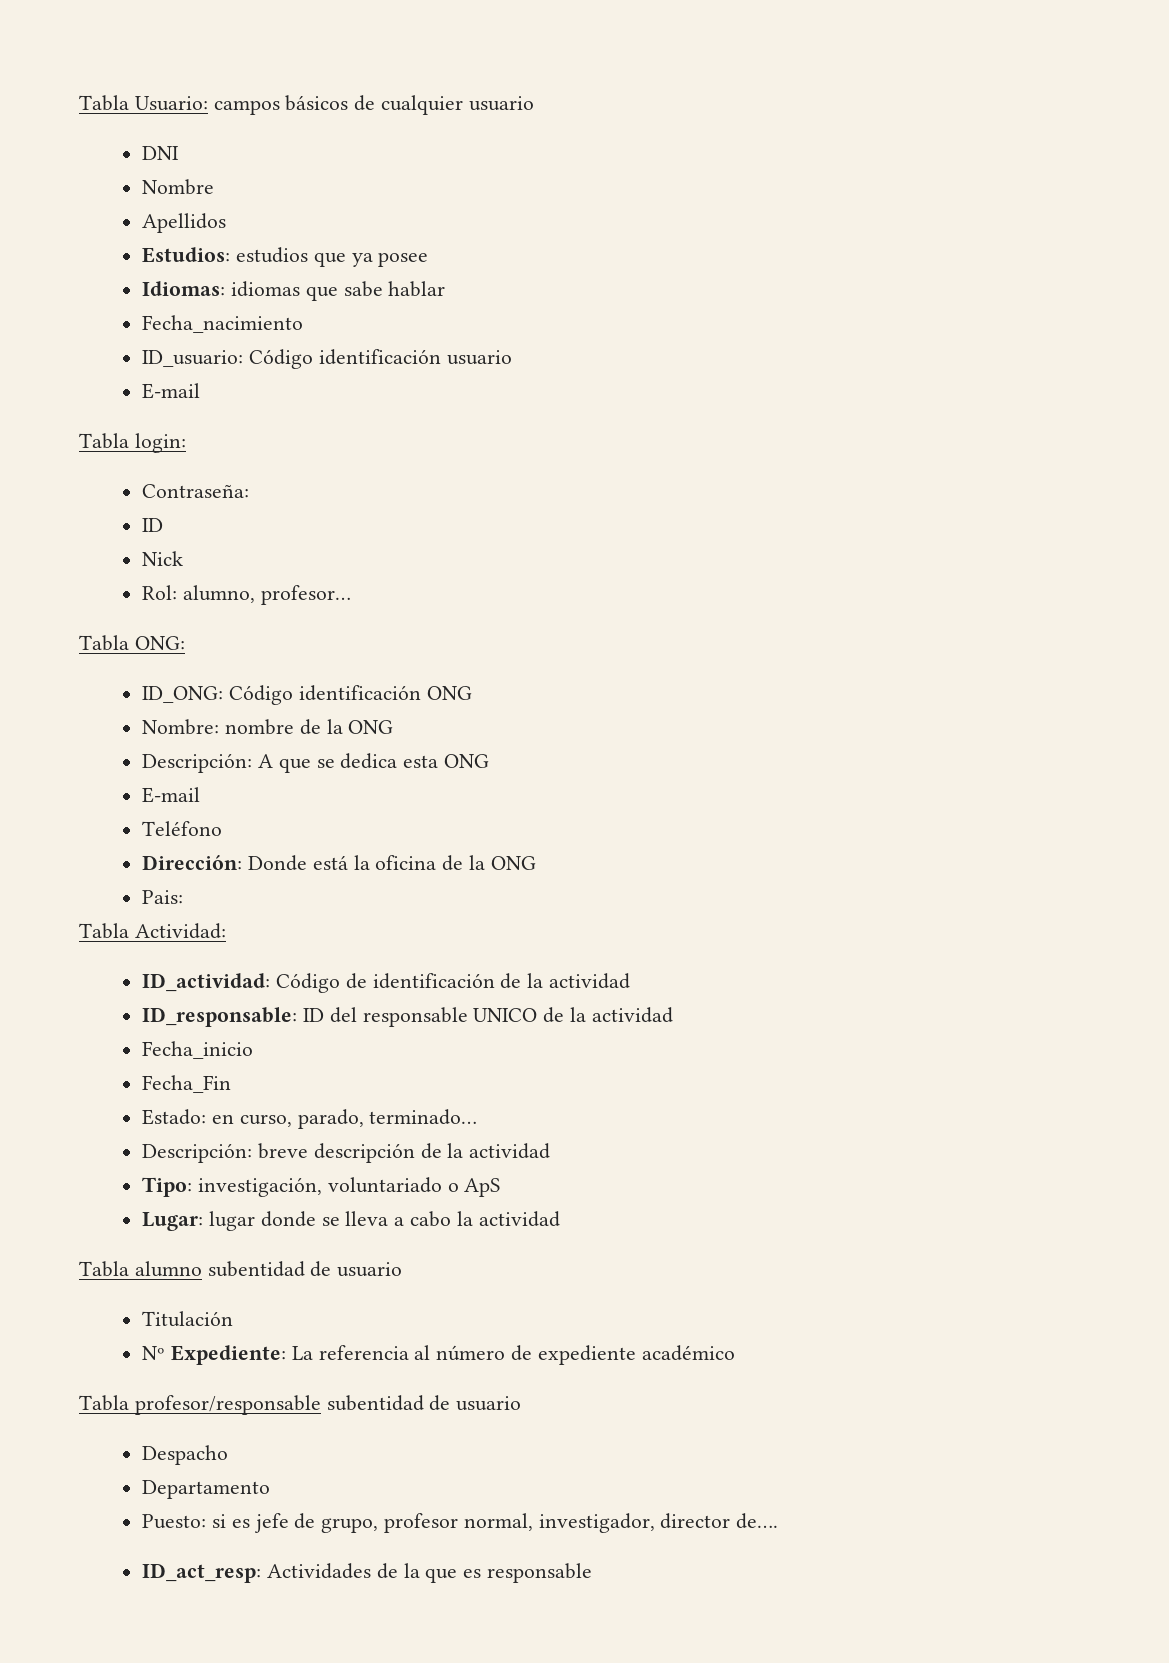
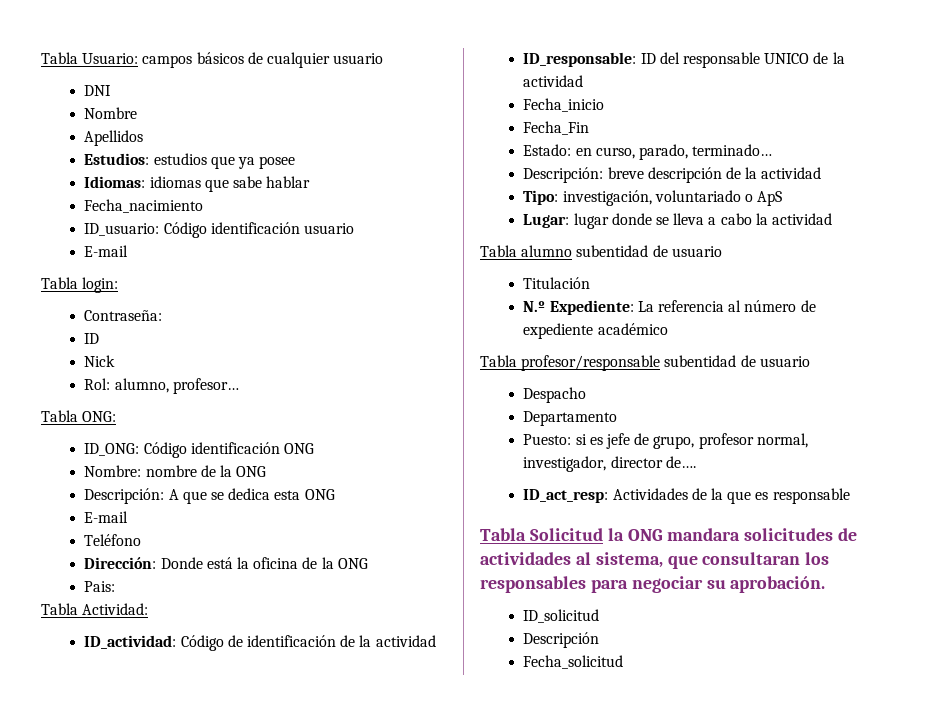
[142,1346,166,1360] Nº -> [523,301,546,312] N.º
(593, 1573) none -> [480,528,858,541] [480,552,830,569] [480,576,826,593] [523,609,600,623] [523,632,600,648] [523,655,624,669] // Tabla Solicitud la ONG mandara solicitudes de actividades al sistema, que consultaran los responsables para negociar su aprobación. // ID_solicitud // Descripción // Fecha_solicitud

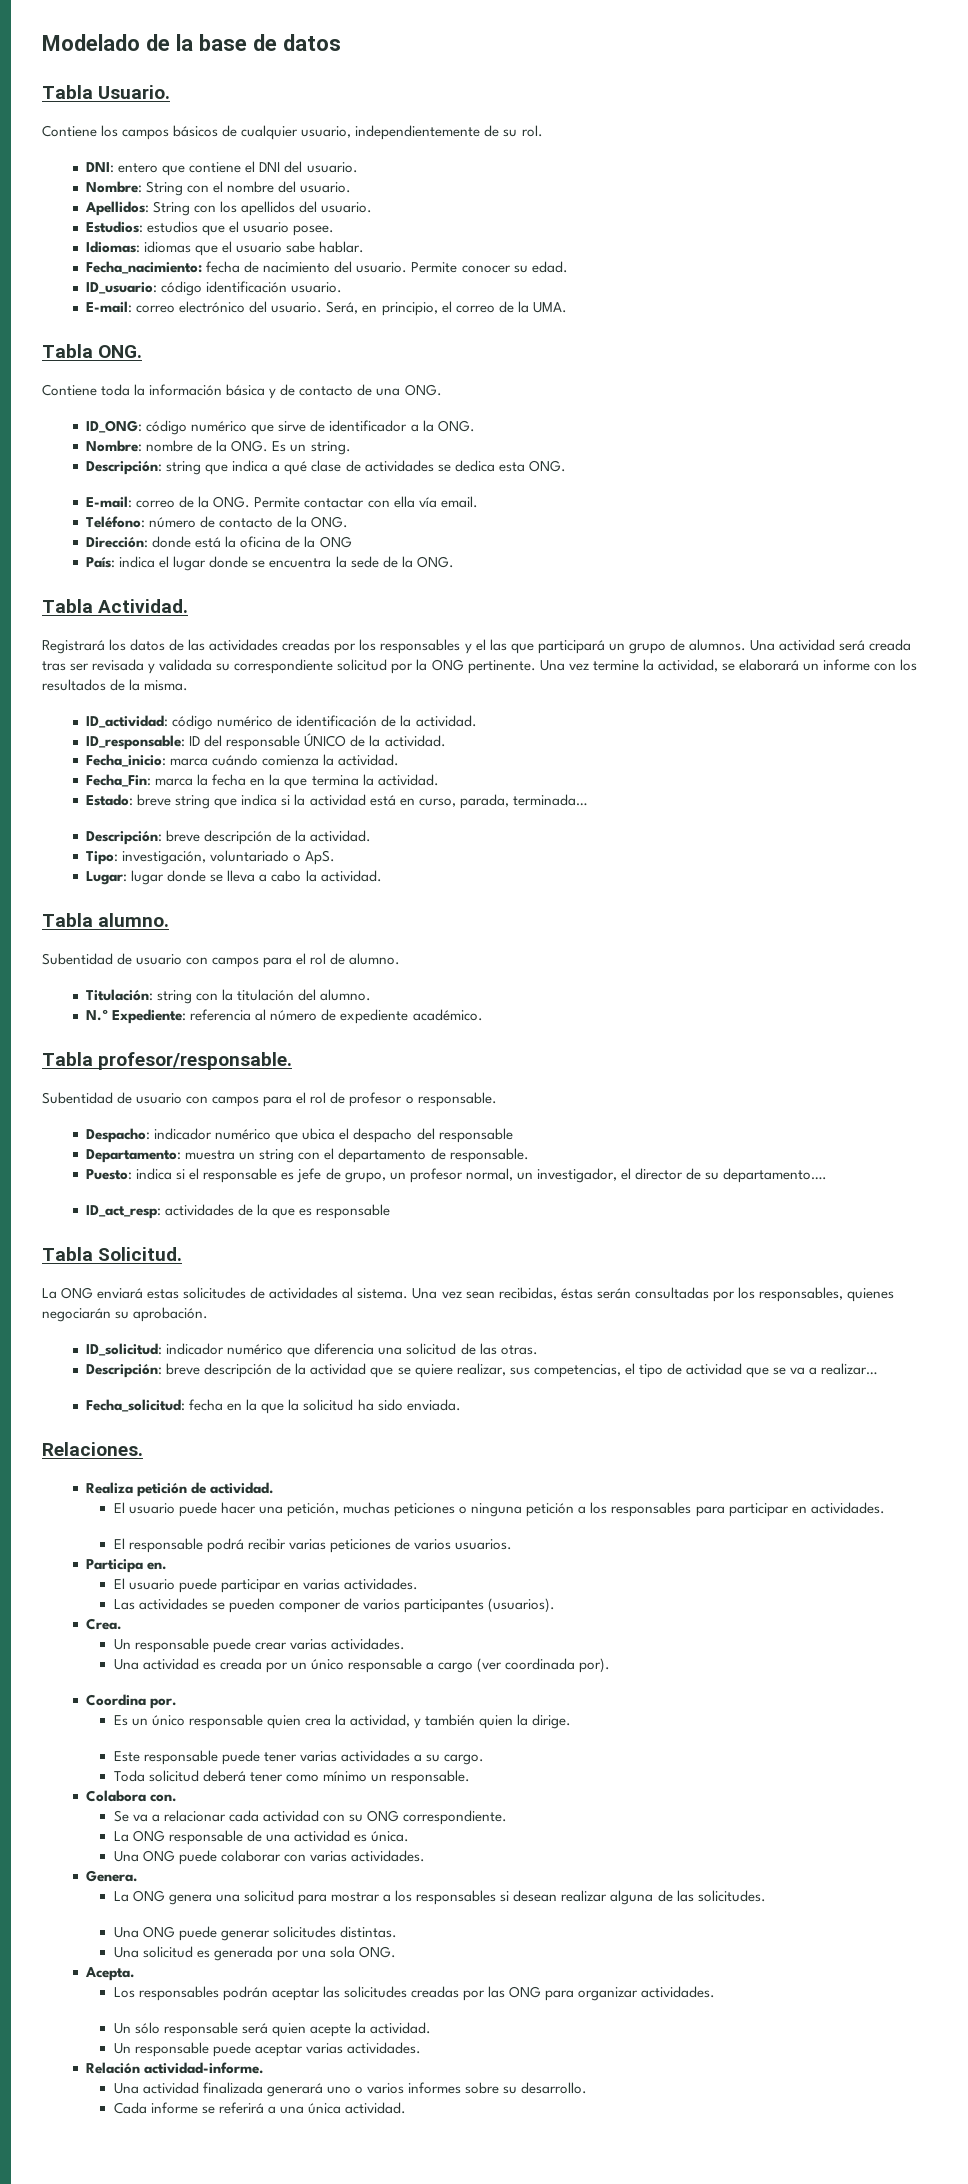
[41,52,384,68] [84,85,112,96] [84,107,138,119] [84,130,144,146] Tabla Usuario: campos básicos de cualquier usuario // DNI // Nombre // Apellidos -> [42,34,341,51] [42,85,171,99] [42,125,543,140] [86,161,358,176] [86,181,352,196] [85,201,373,216] Modelado de la base de datos // Tabla Usuario. // Contiene los campos básicos de cualquier usuario, independientemente de su rol. // DNI: entero que contiene el DNI del usuario. // Nombre: String con el nombre del usuario. // Apellidos: String con los apellidos del usuario.
[237,156,296,169] ya posee -> [229,221,335,236] el usuario posee.
[232,176,311,188] [84,199,204,213] [84,222,354,238] [84,245,129,257] [41,277,119,293] [84,310,163,321] [84,333,100,344] [84,355,116,367] [84,378,239,394] [41,410,117,422] [84,442,314,458] [84,465,267,477] [84,488,335,504] [84,511,129,523] [84,534,142,546] sabe hablar // Fecha_nacimiento // ID_usuario: Código identificación usuario // E-mail // Tabla login: // Contraseña: // ID // Nick // Rol: alumno, profesor… // Tabla ONG: // ID_ONG: Código identificación ONG // Nombre: nombre de la ONG // Descripción: A que se dedica esta ONG // E-mail // Teléfono -> [222,241,365,253] [86,261,568,274] [86,281,343,296] [86,301,567,316] [42,344,143,358] [42,384,442,399] [86,420,475,435] [86,440,351,455] [86,460,566,475] [86,496,478,508] [86,516,349,528] el usuario sabe hablar. // Fecha_nacimiento: fecha de nacimiento del usuario. Permite conocer su edad. // ID_usuario: código identificación usuario. // E-mail: correo electrónico del usuario. Será, en principio, el correo de la UMA. // Tabla ONG. // Contiene toda la información básica y de contacto de una ONG. // ID_ONG: código numérico que sirve de identificador a la ONG. // Nombre: nombre de la ONG. Es un string. // Descripción: string que indica a qué clase de actividades se dedica esta ONG. // E-mail: correo de la ONG. Permite contactar con ella vía email. // Teléfono: número de contacto de la ONG.
[160,557,203,569] Donde -> [152,536,192,548] donde
[84,581,116,592] [41,603,149,615] Pais: // Tabla Actividad: -> [86,556,454,571] [42,599,189,613] [42,639,912,654] [42,659,918,674] [42,679,189,691] País: indica el lugar donde se encuentra la sede de la ONG. // Tabla Actividad. // Registrará los datos de las actividades creadas por los responsables y el las que participará un grupo de alumnos. Una actividad será creada tras ser revisada y validada su correspondiente solicitud por la ONG pertinente. Una vez termine la actividad, se elaborará un informe con los resultados de la misma.
[180,635,224,651] Código -> [172,715,274,730] código numérico
[375,635,436,647] actividad -> [415,715,477,727] actividad.
[764,52,845,64] [523,75,584,87] [523,98,605,112] [523,121,590,135] [523,144,773,160] [523,167,822,183] UNICO de la actividad // Fecha_inicio // Fecha_Fin // Estado: en curso, parado, terminado… // Descripción: breve descripción de la actividad -> [304,733,446,747] [86,754,400,767] [86,774,439,789] [86,794,587,809] [86,830,372,845] ÚNICO de la actividad. // Fecha_inicio: marca cuándo comienza la actividad. // Fecha_Fin: marca la fecha en la que termina la actividad. // Estado: breve string que indica si la actividad está en curso, parada, terminada… // Descripción: breve descripción de la actividad.
[757,191,783,206] ApS -> [305,850,336,865] ApS.
[771,213,832,225] [480,245,722,257] [523,277,591,289] actividad // Tabla alumno subentidad de usuario // Titulación -> [320,870,382,882] [42,913,170,927] [42,953,401,968] [86,989,372,1004] actividad. // Tabla alumno. // Subentidad de usuario con campos para el rol de alumno. // Titulación: string con la titulación del alumno.
[637,301,654,312] La -> (187, 1016) none
[597,323,668,335] [480,355,810,371] [523,387,587,403] [523,411,618,426] [523,434,587,445] académico // Tabla profesor/responsable subentidad de usuario // Despacho // Departamento // Puesto: si -> [412,1009,483,1021] [42,1052,293,1070] [42,1092,497,1107] [86,1128,513,1143] [86,1148,529,1163] [86,1168,278,1183] académico. // Tabla profesor/responsable. // Subentidad de usuario con campos para el rol de profesor o responsable. // Despacho: indicador numérico que ubica el despacho del responsable // Departamento: muestra un string con el departamento de responsable. // Puesto: indica si el responsable
(695, 442) none -> [389,1172,406,1180] un
[523,456,696,472] investigador, director de…. -> [516,1168,828,1183] un investigador, el director de su departamento….
[612,488,688,500] Actividades -> [165,1204,235,1216] actividades
[529,528,858,541] [480,552,830,569] [480,576,826,593] [523,609,600,623] [523,632,600,648] [523,655,624,669] Solicitud la ONG mandara solicitudes de actividades al sistema, que consultaran los responsables para negociar su aprobación. // ID_solicitud // Descripción // Fecha_solicitud -> [98,1247,183,1261] [42,1287,894,1302] [42,1307,209,1322] [86,1343,538,1358] [86,1363,878,1378] [86,1399,461,1414] [42,1442,143,1456] [86,1482,275,1497] [113,1502,885,1517] [113,1538,513,1553] [86,1559,168,1573] [113,1578,419,1593] [113,1598,556,1613] [86,1618,123,1630] [113,1638,406,1653] [113,1658,611,1673] [86,1694,178,1709] [113,1714,572,1729] [113,1750,485,1765] [113,1770,471,1785] [86,1790,178,1802] [113,1810,508,1825] [113,1830,410,1845] [113,1850,426,1865] [86,1870,139,1882] [113,1890,766,1905] [113,1926,398,1941] [113,1946,397,1961] [85,1967,136,1981] [113,1986,716,2001] [113,2022,432,2037] [113,2042,422,2057] [86,2062,265,2074] [113,2082,588,2097] [113,2102,407,2114] Solicitud. // La ONG enviará estas solicitudes de actividades al sistema. Una vez sean recibidas, éstas serán consultadas por los responsables, quienes negociarán su aprobación. // ID_solicitud: indicador numérico que diferencia una solicitud de las otras. // Descripción: breve descripción de la actividad que se quiere realizar, sus competencias, el tipo de actividad que se va a realizar… // Fecha_solicitud: fecha en la que la solicitud ha sido enviada. // Relaciones. // Realiza petición de actividad. // El usuario puede hacer una petición, muchas peticiones o ninguna petición a los responsables para participar en actividades. // El responsable podrá recibir varias peticiones de varios usuarios. // Participa en. // El usuario puede participar en varias actividades. // Las actividades se pueden componer de varios participantes (usuarios). // Crea. // Un responsable puede crear varias actividades. // Una actividad es creada por un único responsable a cargo (ver coordinada por). // Coordina por. // Es un único responsable quien crea la actividad, y también quien la dirige. // Este responsable puede tener varias actividades a su cargo. // Toda solicitud deberá tener como mínimo un responsable. // Colabora con. // Se va a relacionar cada actividad con su ONG correspondiente. // La ONG responsable de una actividad es única. // Una ONG puede colaborar con varias actividades. // Genera. // La ONG genera una solicitud para mostrar a los responsables si desean realizar alguna de las solicitudes. // Una ONG puede generar solicitudes distintas. // Una solicitud es generada por una sola ONG. // Acepta. // Los responsables podrán aceptar las solicitudes creadas por las ONG para organizar actividades. // Un sólo responsable será quien acepte la actividad. // Un responsable puede aceptar varias actividades. // Relación actividad-informe. // Una actividad finalizada generará uno o varios informes sobre su desarrollo. // Cada informe se referirá a una única actividad.

